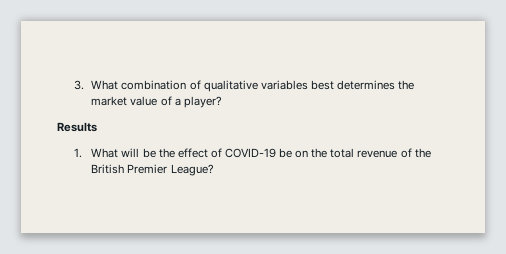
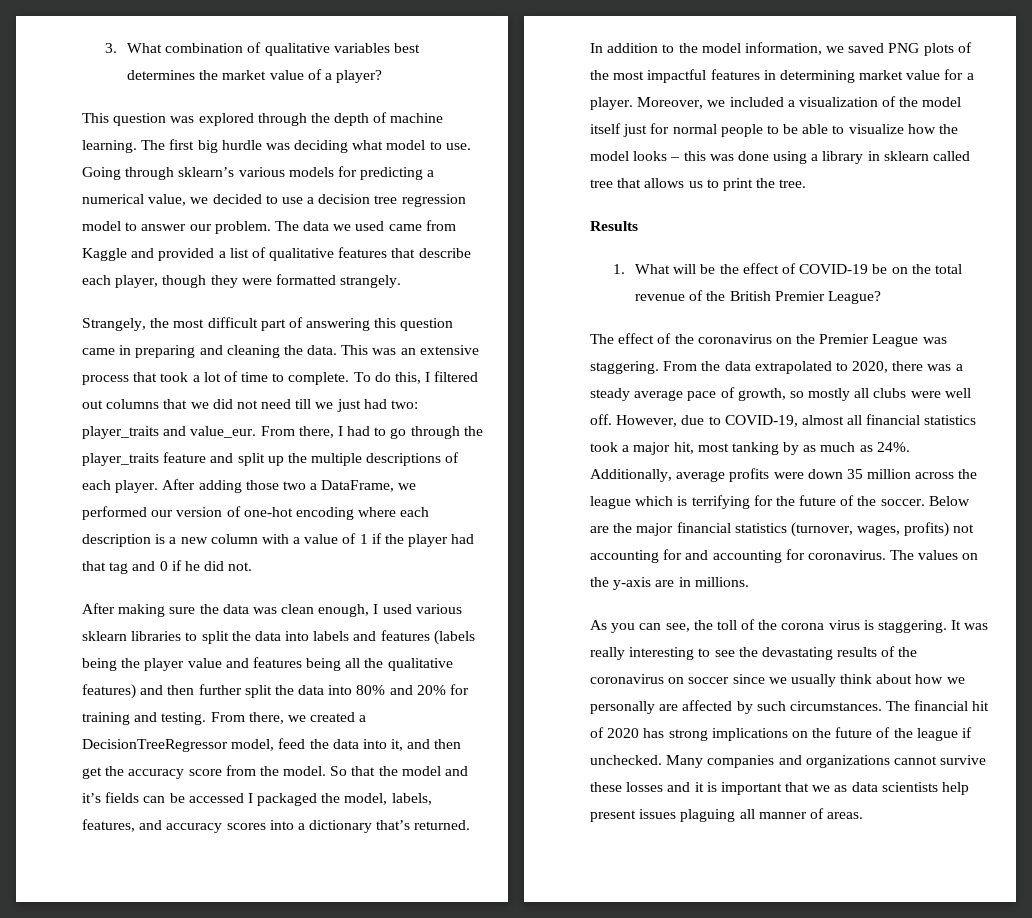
(222, 102) none -> [82,112,444,126] [82,139,471,153] [82,166,435,180] [82,194,466,207] [82,220,456,234] [82,247,471,261] [82,274,402,288] [82,317,454,331] [82,345,479,358] [82,371,479,385] [82,399,419,412] [82,426,483,439] [82,452,460,466] [82,479,417,493] [82,506,430,520] [82,533,475,547] [82,560,253,574] [82,603,462,617] [82,630,475,645] [82,657,453,671] [82,684,470,699] [82,712,367,725] [82,738,462,752] [82,765,469,779] [82,792,432,806] [82,819,471,833] [590,42,972,56] [590,69,974,83] [590,96,962,110] [590,123,959,137] [590,151,971,164] [590,178,807,191] // This question was explored through the depth of machine learning. The first big hurdle was deciding what model to use. Going through sklearn’s various models for predicting a numerical value, we decided to use a decision tree regression model to answer our problem. The data we used came from Kaggle and provided a list of qualitative features that describe each player, though they were formatted strangely. // Strangely, the most difficult part of answering this question came in preparing and cleaning the data. This was an extensive process that took a lot of time to complete. To do this, I filtered out columns that we did not need till we just had two: player_traits and value_eur. From there, I had to go through the player_traits feature and split up the multiple descriptions of each player. After adding those two a DataFrame, we performed our version of one-hot encoding where each description is a new column with a value of 1 if the player had that tag and 0 if he did not. // After making sure the data was clean enough, I used various sklearn libraries to split the data into labels and features (labels being the player value and features being all the qualitative features) and then further split the data into 80% and 20% for training and testing. From there, we created a DecisionTreeRegressor model, feed the data into it, and then get the accuracy score from the model. So that the model and it’s fields can be accessed I packaged the model, labels, features, and accuracy scores into a dictionary that’s returned. In addition to the model information, we saved PNG plots of the most impactful features in determining market value for a player. Moreover, we included a visualization of the model itself just for normal people to be able to visualize how the model looks – this was done using a library in sklearn called tree that allows us to print the tree.
(214, 170) none -> [590,333,947,347] [590,361,963,374] [590,387,971,401] [590,414,977,427] [590,442,910,455] [590,468,978,482] [590,495,970,509] [590,522,975,537] [590,549,979,563] [590,577,749,590] [590,619,989,633] [590,646,918,660] [590,674,965,687] [590,700,990,714] [590,727,973,741] [590,755,987,768] [590,782,970,795] [590,808,864,822] // The effect of the coronavirus on the Premier League was staggering. From the data extrapolated to 2020, there was a steady average pace of growth, so mostly all clubs were well off. However, due to COVID-19, almost all financial statistics took a major hit, most tanking by as much as 24%. Additionally, average profits were down 35 million across the league which is terrifying for the future of the soccer. Below are the major financial statistics (turnover, wages, profits) not accounting for and accounting for coronavirus. The values on the y-axis are in millions. // As you can see, the toll of the corona virus is staggering. It was really interesting to see the devastating results of the coronavirus on soccer since we usually think about how we personally are affected by such circumstances. The financial hit of 2020 has strong implications on the future of the league if unchecked. Many companies and organizations cannot survive these losses and it is important that we as data scientists help present issues plaguing all manner of areas.

